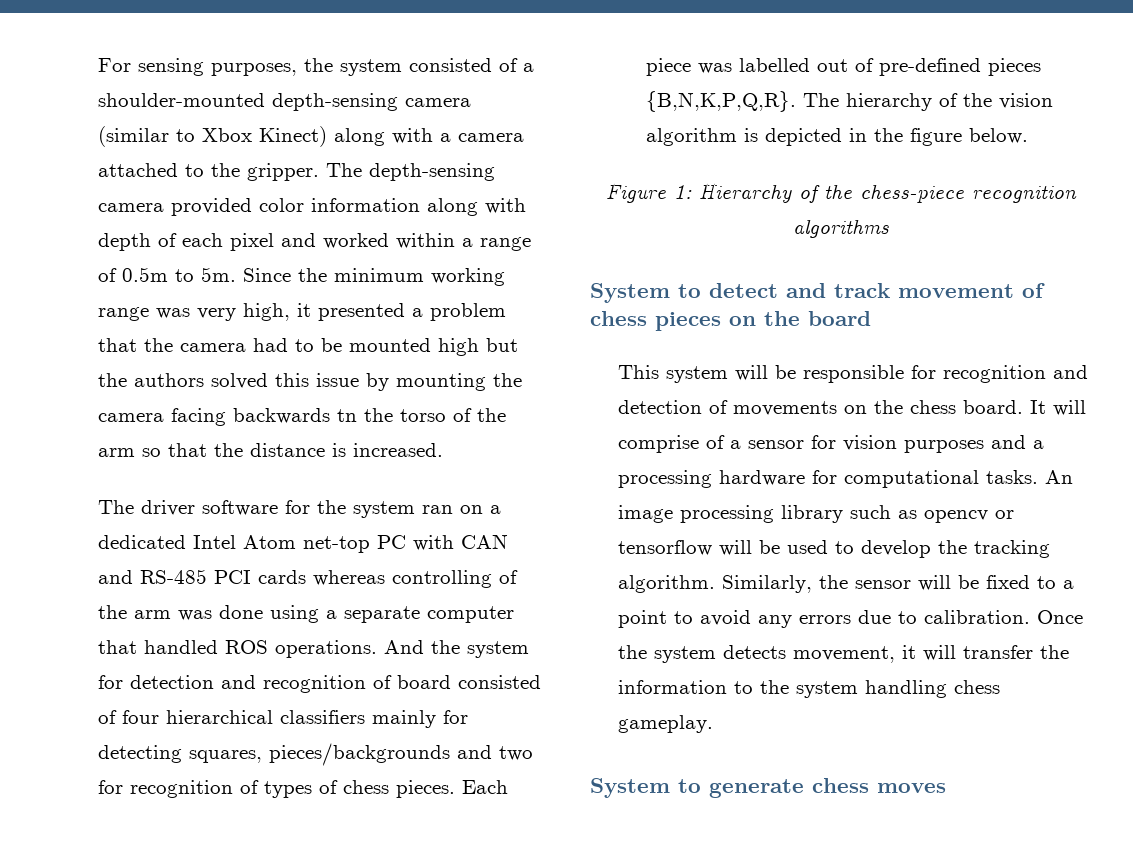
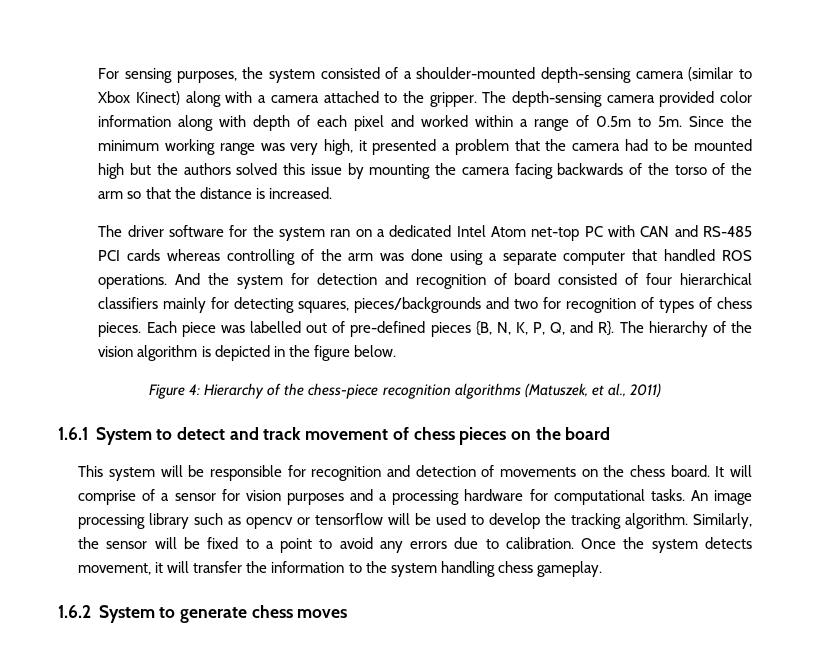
[337,409,358,422] tn -> [629,163,643,175] of
[646,91,797,112] {B,N,K,P,Q,R}. -> [475,321,615,336] {B, N, K, P, Q, and R}.
[673,185,692,199] 1: -> [189,384,201,395] 4:
(889, 228) // -> [524,383,661,398] [58,427,88,440] (Matuszek, et al., 2011) // 1.6.1
(714, 724) none -> [58,605,91,618] 1.6.2

